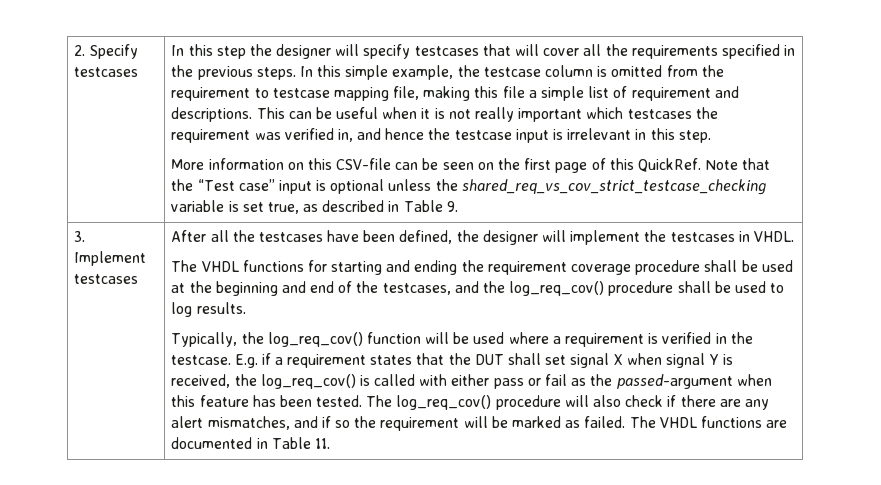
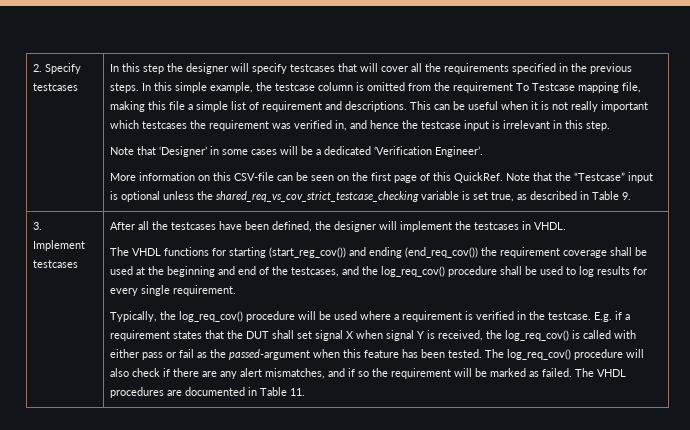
[254,88,330,98] to testcase -> [516,83,576,91] To Testcase
(711, 136) none -> [110,146,484,157] // Note that ‘Designer’ in some cases will be a dedicated ‘Verification Engineer’.
[197,179,275,191] “Test case” -> [574,172,626,181] “Testcase”
(383, 268) none -> [269,247,347,258] (start_reg_cov())
(458, 267) none -> [405,247,479,258] (end_req_cov())
[635,260,701,275] procedure -> (608, 254) none
[196,302,246,314] results. -> [597,266,648,275] [110,285,237,296] results for every single requirement.
[366,332,421,344] function -> [246,311,296,322] procedure
[700,416,762,428] functions -> [110,387,165,398] procedures

